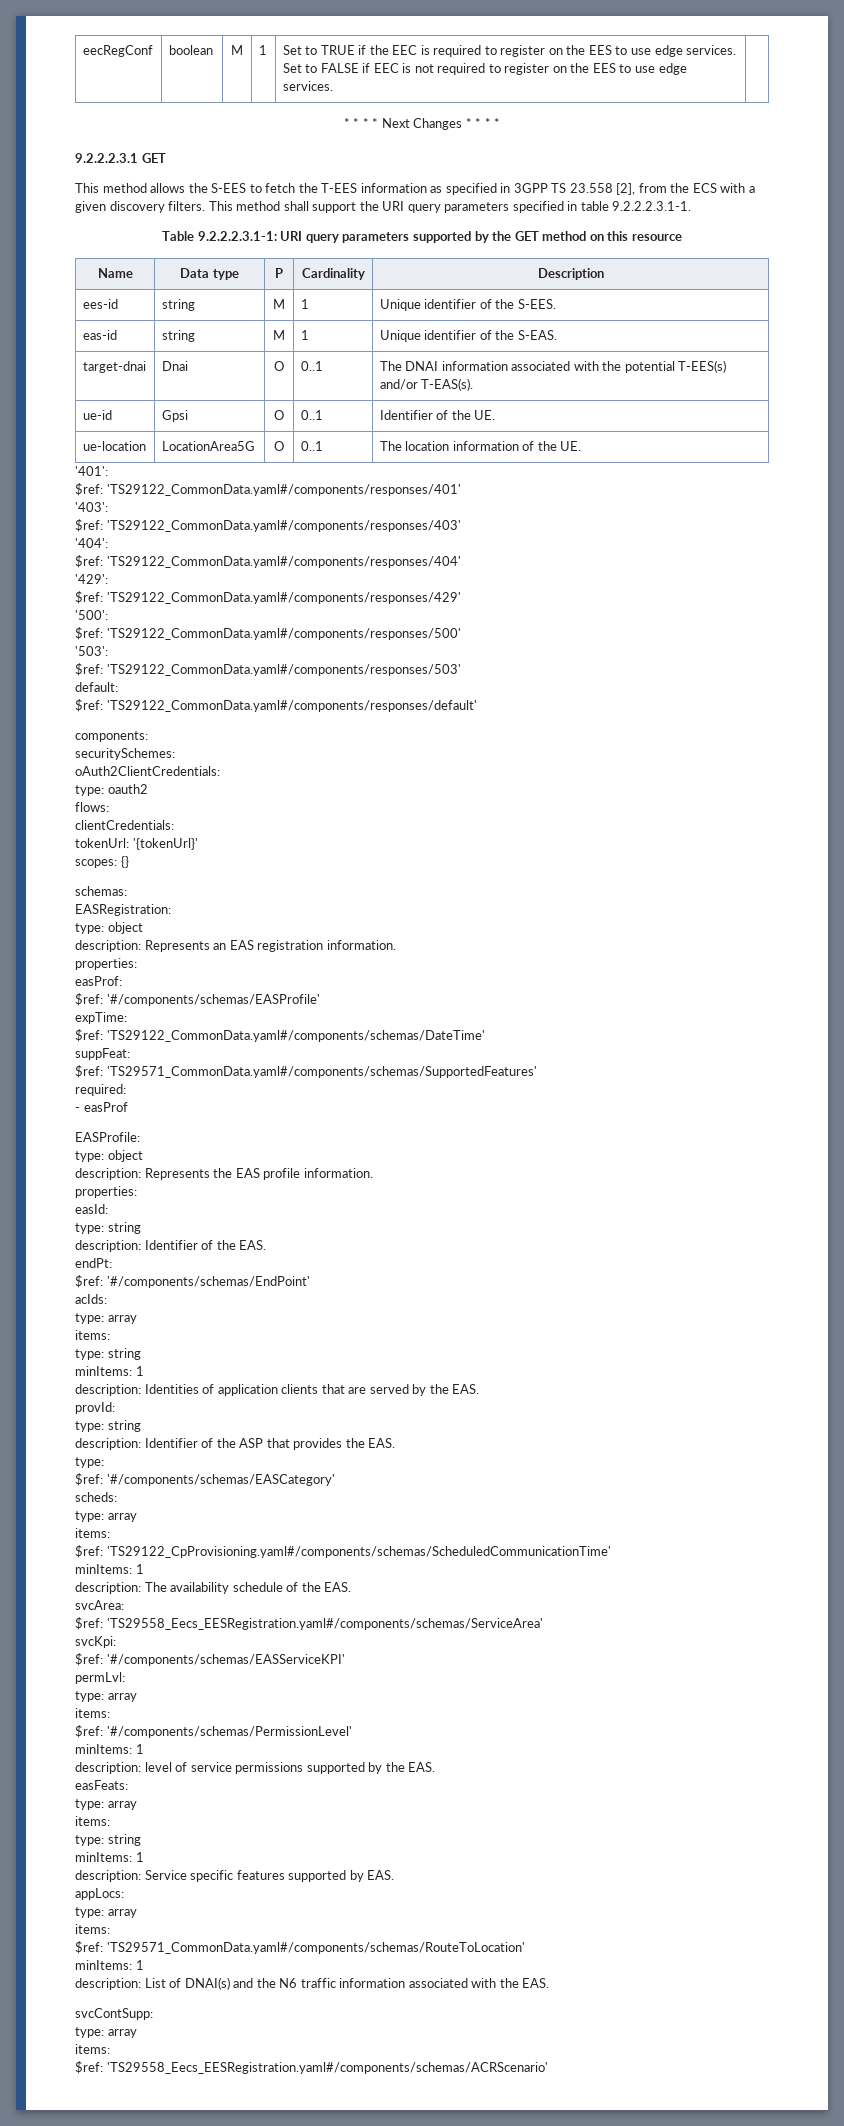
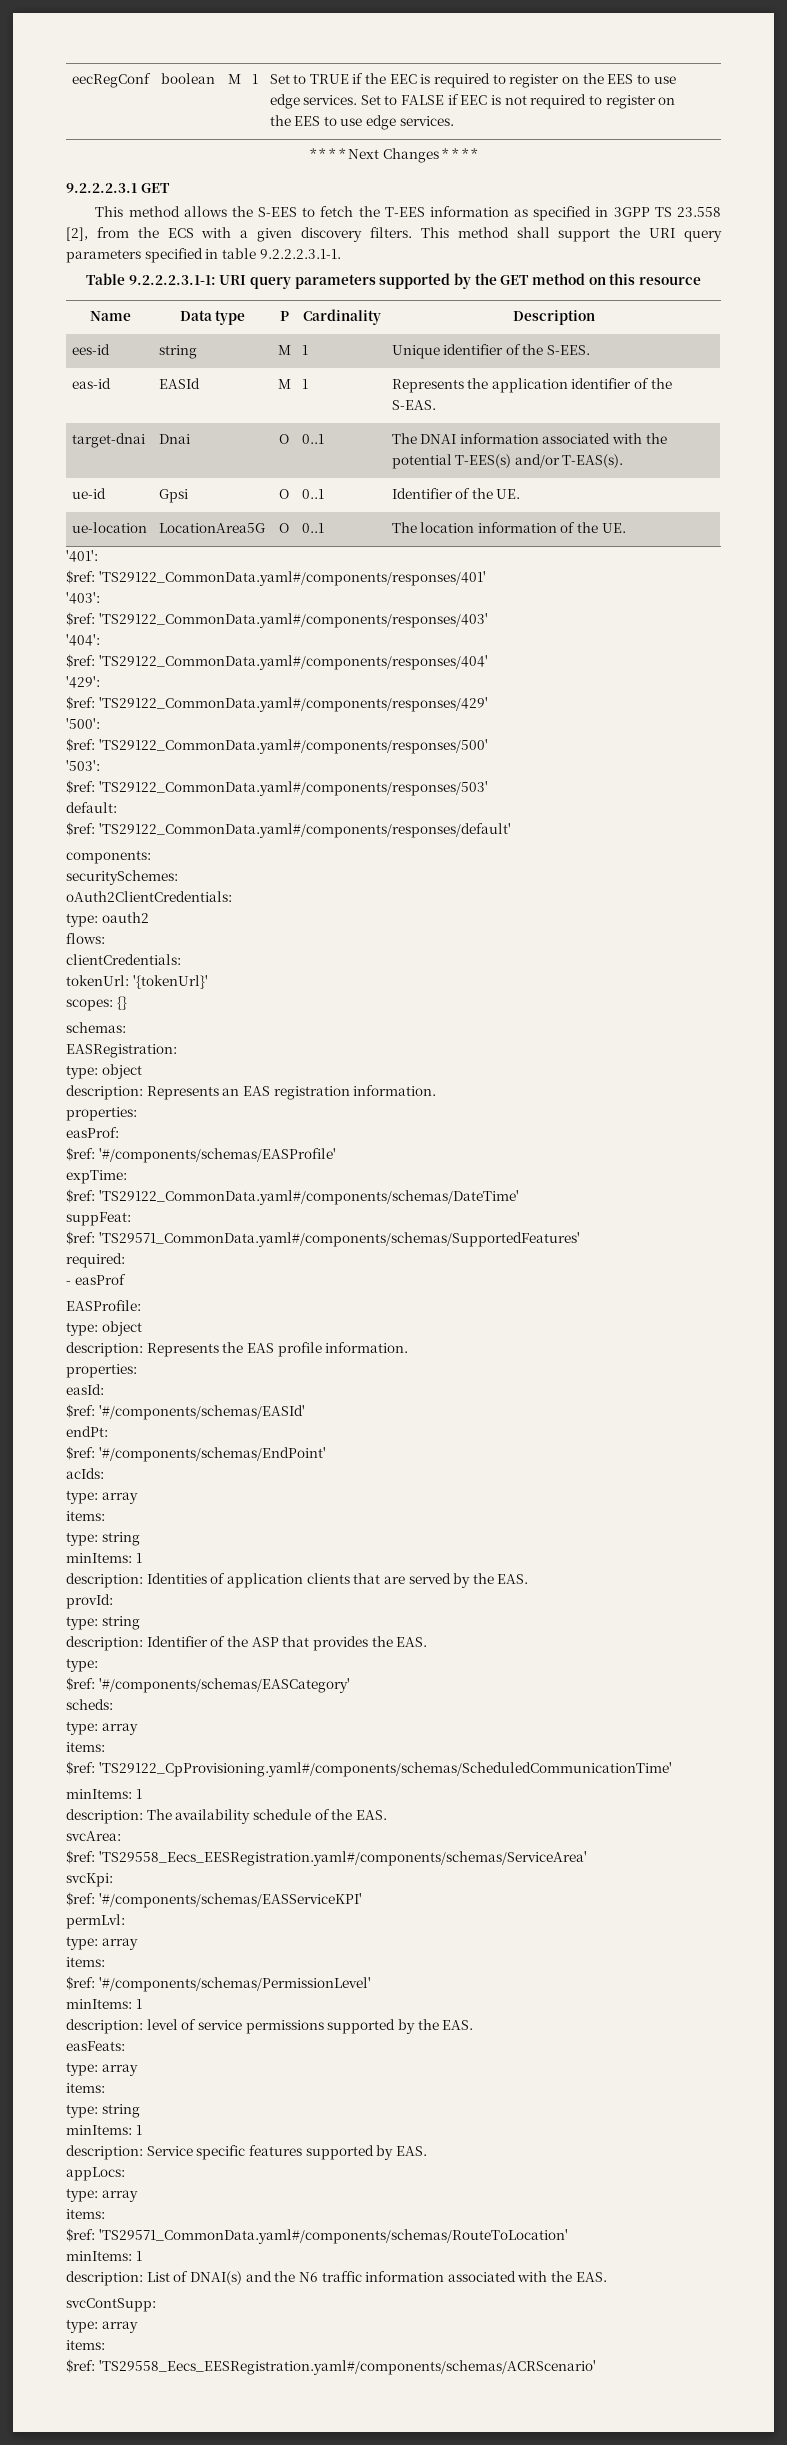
[161,330,195,342] [273,330,285,340] [300,330,309,340] [379,330,421,342] string | M | 1 | Unique -> [158,378,200,389] [277,379,291,389] [301,379,308,389] [391,378,568,393] EASId | M | 1 | Represents the application
[75,1222,141,1234] [75,1240,267,1252] type: string // description: Identifier of the EAS. -> [66,1404,305,1420] $ref: '#/components/schemas/EASId'

